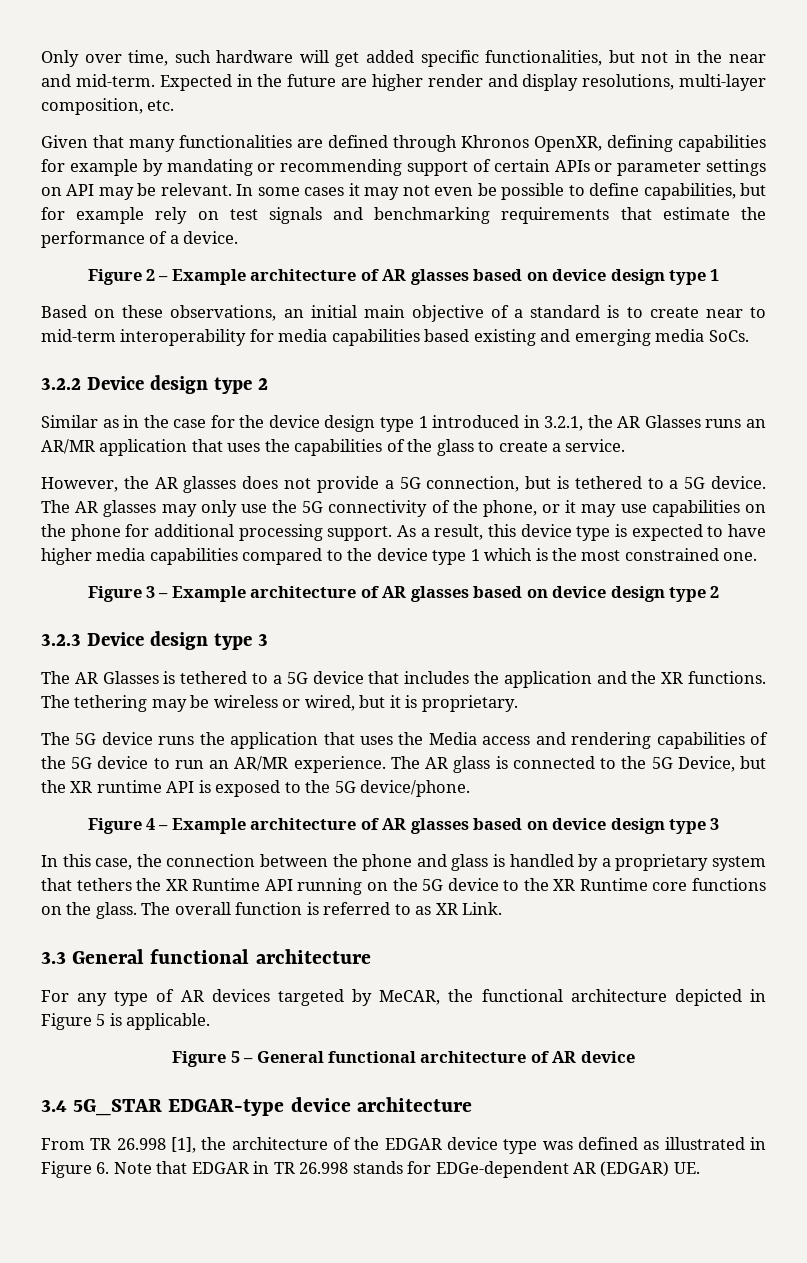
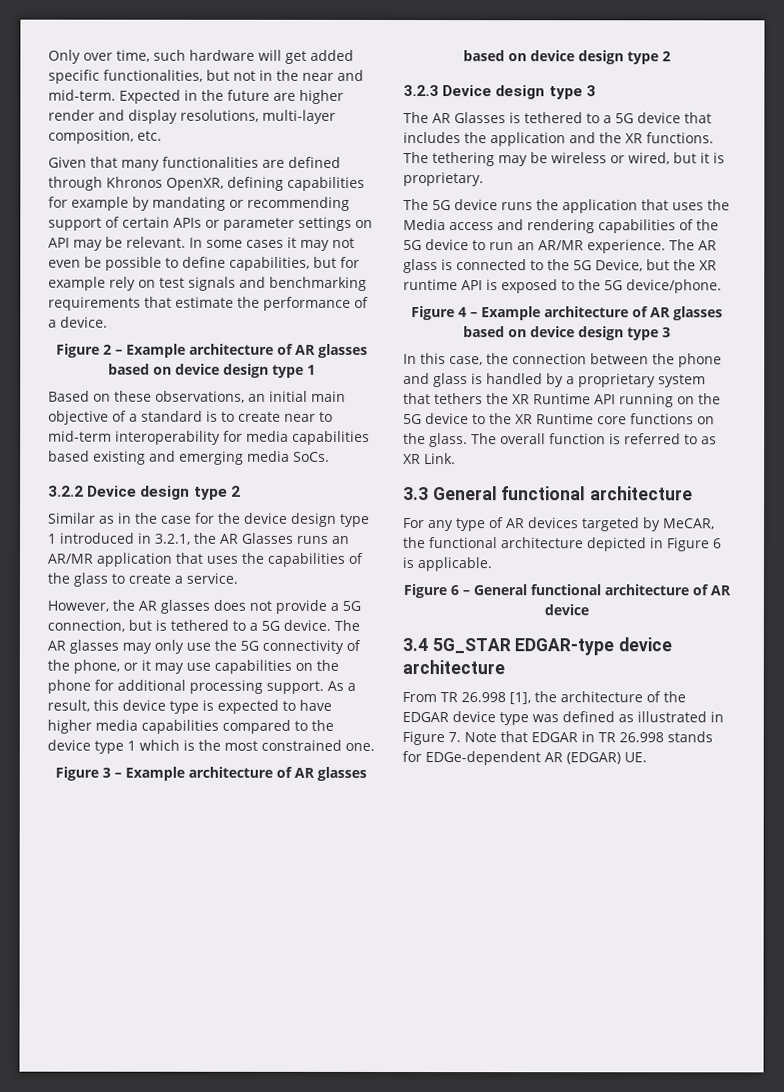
[96,1014,106,1026] 5 -> [712,538,722,549] 6
[230,1051,240,1063] 5 -> [449,585,459,596] 6
[96,1162,110,1174] 6. -> [448,732,461,743] 7.

